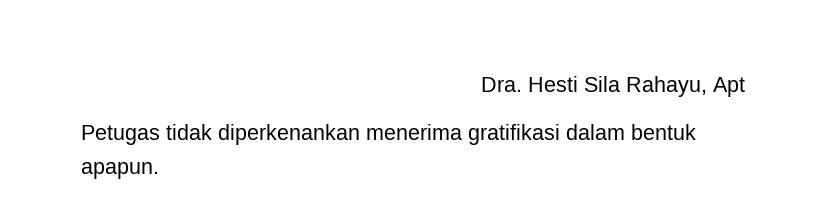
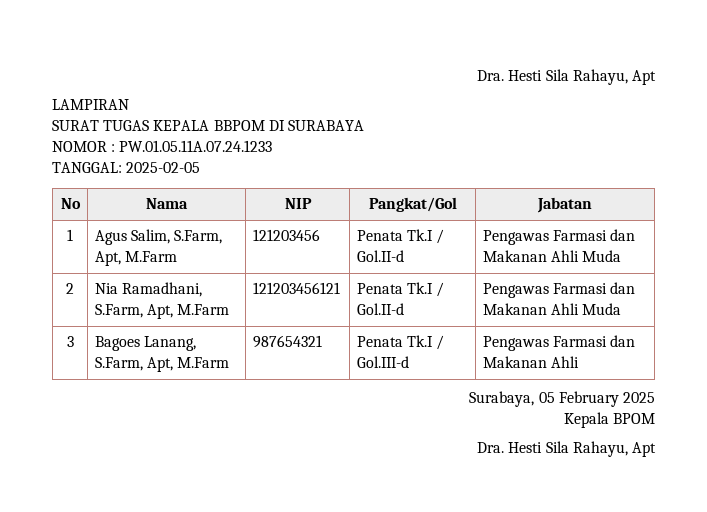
[81,124,696,145] [81,162,159,179] Petugas tidak diperkenankan menerima gratifikasi dalam bentuk apapun. -> [52,99,129,110] [52,120,364,131] [52,140,273,152] [52,162,201,173] [60,198,81,209] [146,198,188,209] [284,198,312,209] [368,197,457,212] [537,197,592,213] [67,229,73,241] [94,229,223,245] [94,251,177,266] [252,229,320,241] [356,229,445,244] [356,250,404,262] [482,229,636,245] [482,250,622,262] [66,283,74,294] [94,282,202,297] [94,304,230,319] [252,282,340,294] [356,282,445,297] [356,303,404,315] [482,282,636,298] [482,303,622,315] [66,336,74,347] [94,336,196,351] [94,357,230,372] [252,335,322,348] [356,335,445,350] [356,356,409,368] [482,335,636,351] [482,356,579,368] [469,391,655,407] [563,412,655,428] [477,441,656,457] LAMPIRAN // SURAT TUGAS KEPALA BBPOM DI SURABAYA // NOMOR : PW.01.05.11A.07.24.1233 // TANGGAL: 2025-02-05 // No | Nama | NIP | Pangkat/Gol | Jabatan // 1 | Agus Salim, S.Farm, Apt, M.Farm | 121203456 | Penata Tk.I / Gol.II-d | Pengawas Farmasi dan Makanan Ahli Muda // 2 | Nia Ramadhani, S.Farm, Apt, M.Farm | 121203456121 | Penata Tk.I / Gol.II-d | Pengawas Farmasi dan Makanan Ahli Muda // 3 | Bagoes Lanang, S.Farm, Apt, M.Farm | 987654321 | Penata Tk.I / Gol.III-d | Pengawas Farmasi dan Makanan Ahli // Surabaya, 05 February 2025 // Kepala BPOM // Dra. Hesti Sila Rahayu, Apt

